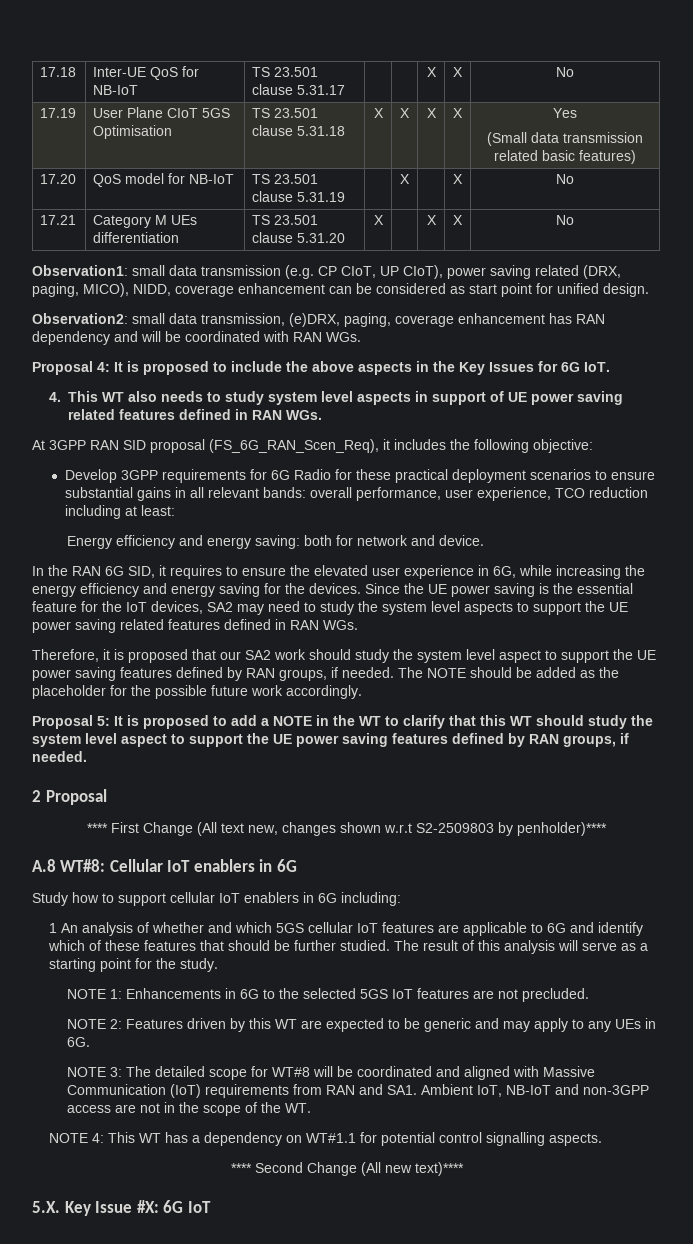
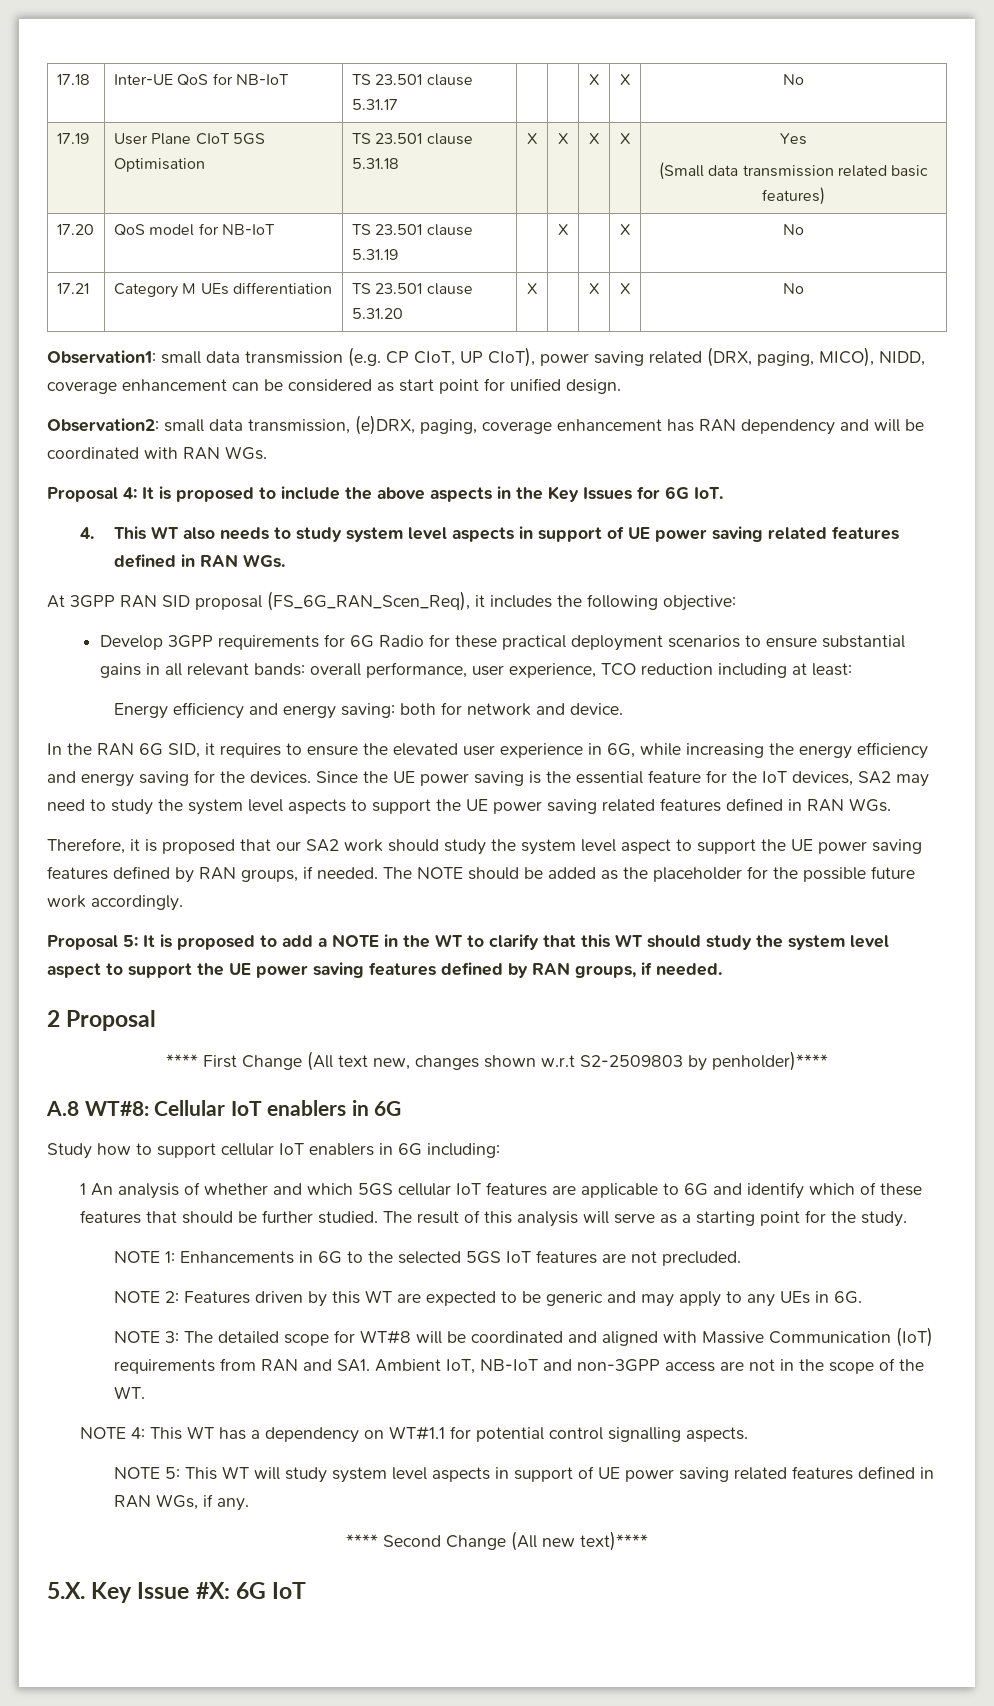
(603, 1139) none -> [113,1466,934,1483] [113,1494,249,1511] // NOTE 5: This WT will study system level aspects in support of UE power saving related features defined in RAN WGs, if any.

